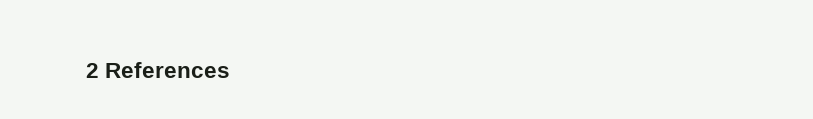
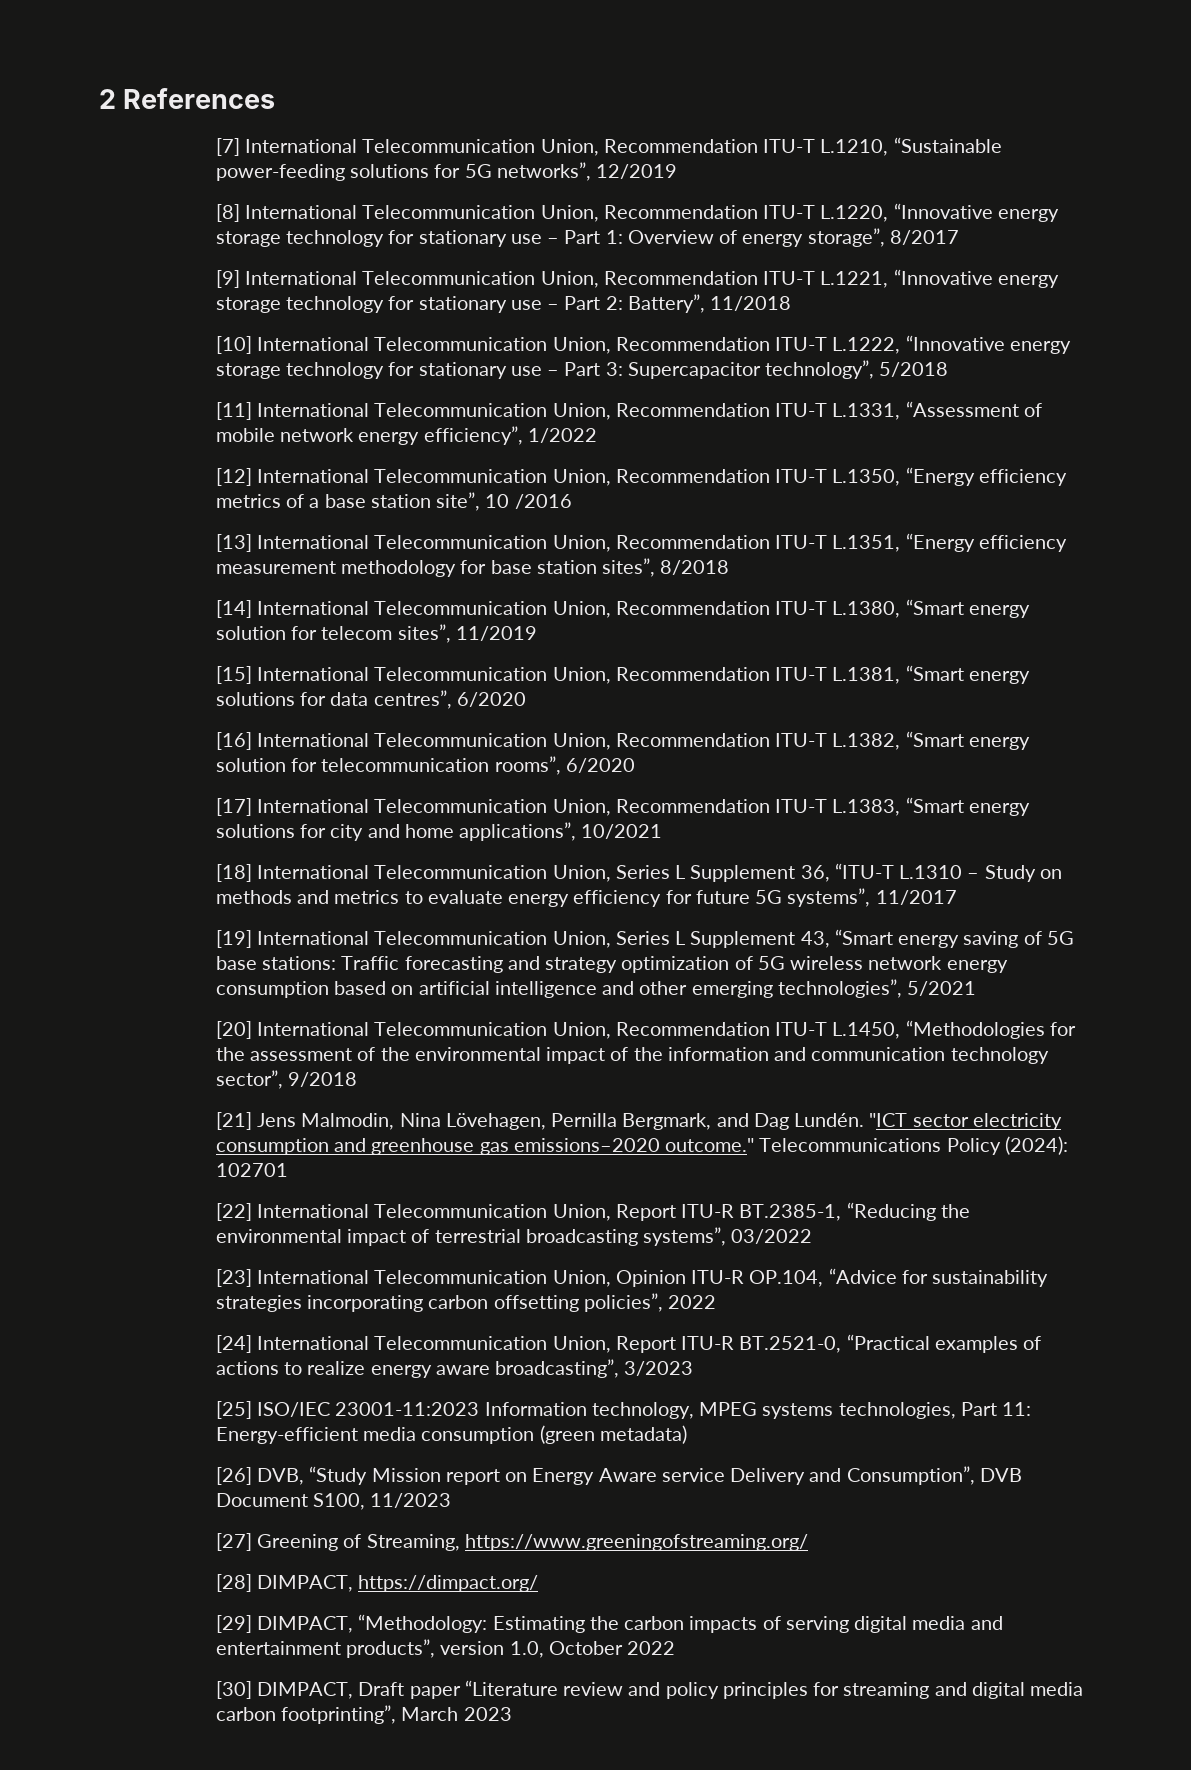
(231, 70) none -> [215,137,1002,156] [215,162,678,181] [215,203,1059,222] [215,228,959,247] [215,269,1059,288] [215,294,792,313] [215,335,1071,354] [215,360,949,379] [215,401,1042,420] [215,426,597,445] [215,467,1067,486] [215,492,572,511] [215,533,1067,552] [215,558,730,577] [215,599,1030,618] [215,624,537,643] [215,665,1030,684] [215,690,526,709] [215,731,1030,750] [215,756,635,775] [215,797,1030,816] [215,822,663,841] [215,863,1062,882] [215,888,957,907] [215,929,1074,948] [215,956,1008,973] [215,979,977,998] [215,1020,1076,1039] [215,1047,1049,1064] [215,1070,357,1089] [215,1112,1062,1130] [215,1136,1068,1155] [215,1163,288,1177] [215,1202,970,1221] [215,1227,813,1246] [215,1268,1049,1287] [215,1293,717,1312] [215,1334,1042,1353] [215,1359,694,1378] [215,1401,1032,1419] [215,1425,687,1444] [215,1466,1022,1485] [215,1493,452,1510] [215,1533,808,1551] [215,1574,539,1592] [215,1614,1003,1633] [215,1639,676,1658] [215,1680,1084,1699] [215,1705,512,1724] // [7] International Telecommunication Union, Recommendation ITU-T L.1210, “Sustainable power-feeding solutions for 5G networks”, 12/2019 // [8] International Telecommunication Union, Recommendation ITU-T L.1220, “Innovative energy storage technology for stationary use – Part 1: Overview of energy storage”, 8/2017 // [9] International Telecommunication Union, Recommendation ITU-T L.1221, “Innovative energy storage technology for stationary use – Part 2: Battery”, 11/2018 // [10] International Telecommunication Union, Recommendation ITU-T L.1222, “Innovative energy storage technology for stationary use – Part 3: Supercapacitor technology”, 5/2018 // [11] International Telecommunication Union, Recommendation ITU-T L.1331, “Assessment of mobile network energy efficiency”, 1/2022 // [12] International Telecommunication Union, Recommendation ITU-T L.1350, “Energy efficiency metrics of a base station site”, 10 /2016 // [13] International Telecommunication Union, Recommendation ITU-T L.1351, “Energy efficiency measurement methodology for base station sites”, 8/2018 // [14] International Telecommunication Union, Recommendation ITU-T L.1380, “Smart energy solution for telecom sites”, 11/2019 // [15] International Telecommunication Union, Recommendation ITU-T L.1381, “Smart energy solutions for data centres”, 6/2020 // [16] International Telecommunication Union, Recommendation ITU-T L.1382, “Smart energy solution for telecommunication rooms”, 6/2020 // [17] International Telecommunication Union, Recommendation ITU-T L.1383, “Smart energy solutions for city and home applications”, 10/2021 // [18] International Telecommunication Union, Series L Supplement 36, “ITU-T L.1310 – Study on methods and metrics to evaluate energy efficiency for future 5G systems”, 11/2017 // [19] International Telecommunication Union, Series L Supplement 43, “Smart energy saving of 5G base stations: Traffic forecasting and strategy optimization of 5G wireless network energy consumption based on artificial intelligence and other emerging technologies”, 5/2021 // [20] International Telecommunication Union, Recommendation ITU-T L.1450, “Methodologies for the assessment of the environmental impact of the information and communication technology sector”, 9/2018 // [21] Jens Malmodin, Nina Lövehagen, Pernilla Bergmark, and Dag Lundén. "ICT sector electricity consumption and greenhouse gas emissions–2020 outcome." Telecommunications Policy (2024): 102701 // [22] International Telecommunication Union, Report ITU-R BT.2385-1, “Reducing the environmental impact of terrestrial broadcasting systems”, 03/2022 // [23] International Telecommunication Union, Opinion ITU-R OP.104, “Advice for sustainability strategies incorporating carbon offsetting policies”, 2022 // [24] International Telecommunication Union, Report ITU-R BT.2521-0, “Practical examples of actions to realize energy aware broadcasting”, 3/2023 // [25] ISO/IEC 23001-11:2023 Information technology, MPEG systems technologies, Part 11: Energy-efficient media consumption (green metadata) // [26] DVB, “Study Mission report on Energy Aware service Delivery and Consumption”, DVB Document S100, 11/2023 // [27] Greening of Streaming, https://www.greeningofstreaming.org/ // [28] DIMPACT, https://dimpact.org/ // [29] DIMPACT, “Methodology: Estimating the carbon impacts of serving digital media and entertainment products”, version 1.0, October 2022 // [30] DIMPACT, Draft paper “Literature review and policy principles for streaming and digital media carbon footprinting”, March 2023

